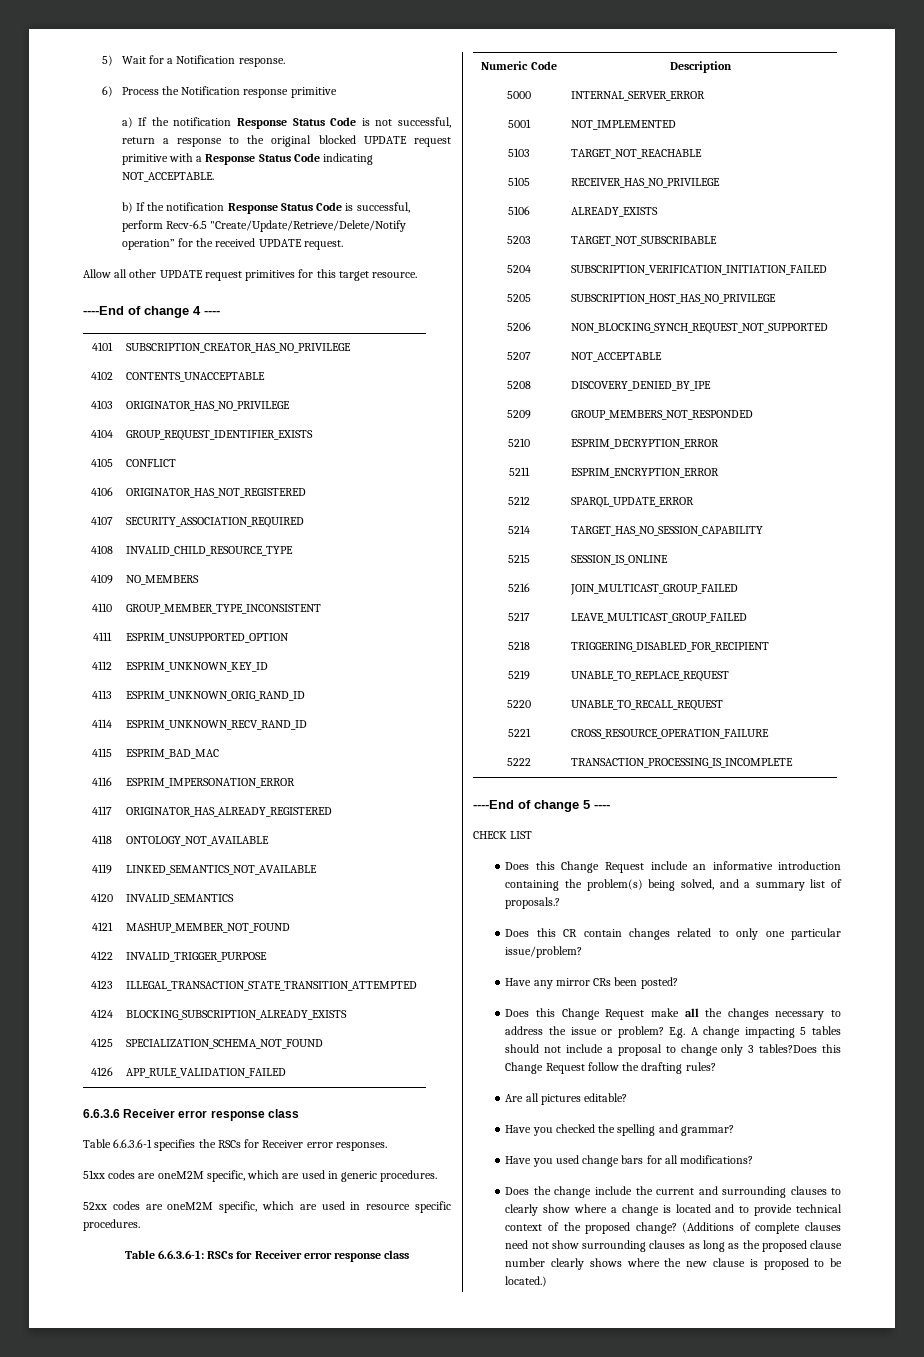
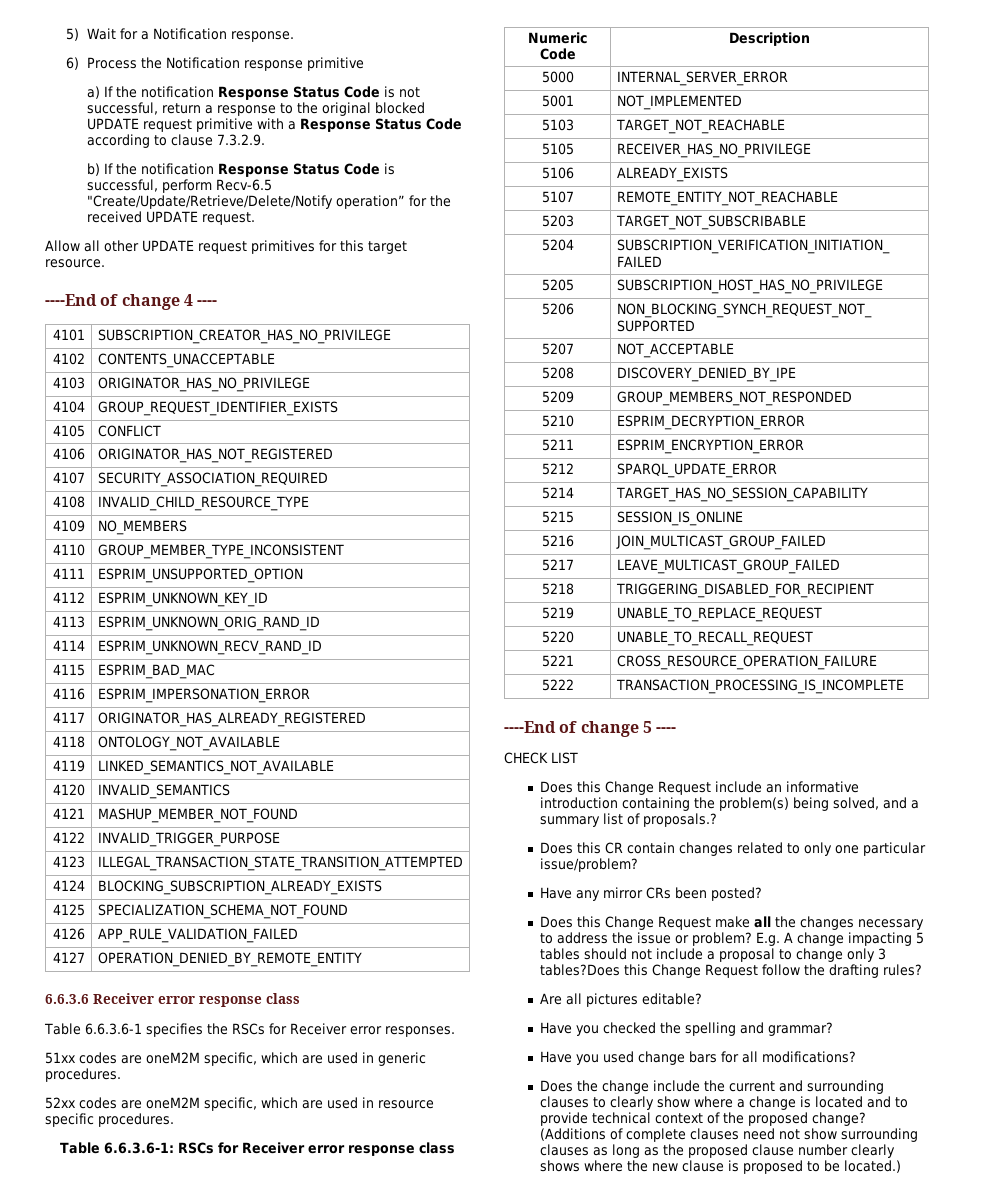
[323,153,374,165] [121,172,214,182] indicating NOT_ACCEPTABLE. -> [87,134,266,148] according to clause 7.3.2.9.
(286, 1073) none -> [52,952,85,963] [97,952,362,967] // 4127 | OPERATION_DENIED_BY_REMOTE_ENTITY
(658, 212) none -> [541,191,574,203] [616,191,838,206] // 5107 | REMOTE_ENTITY_NOT_REACHABLE

